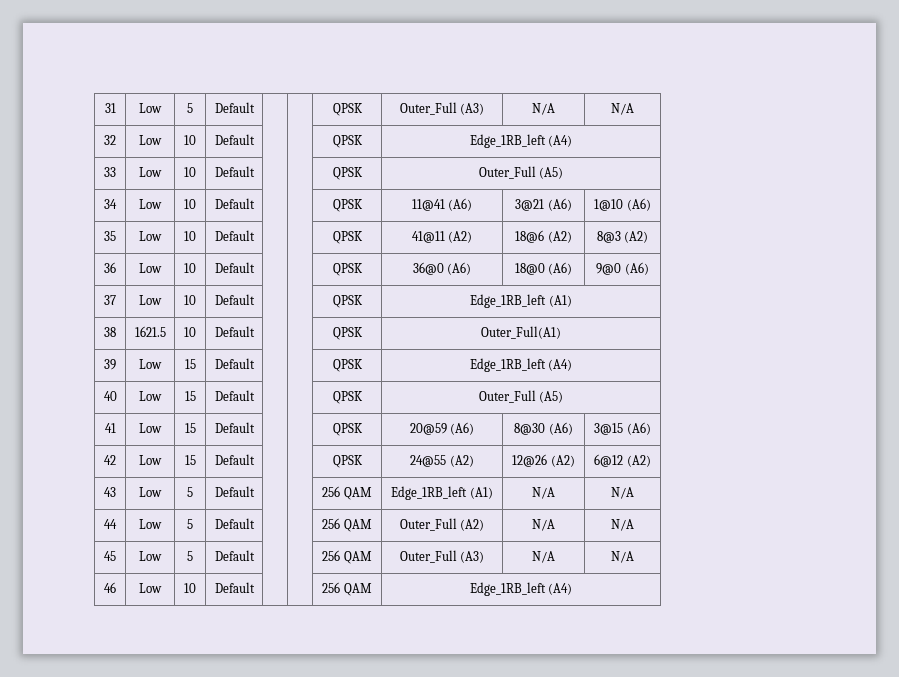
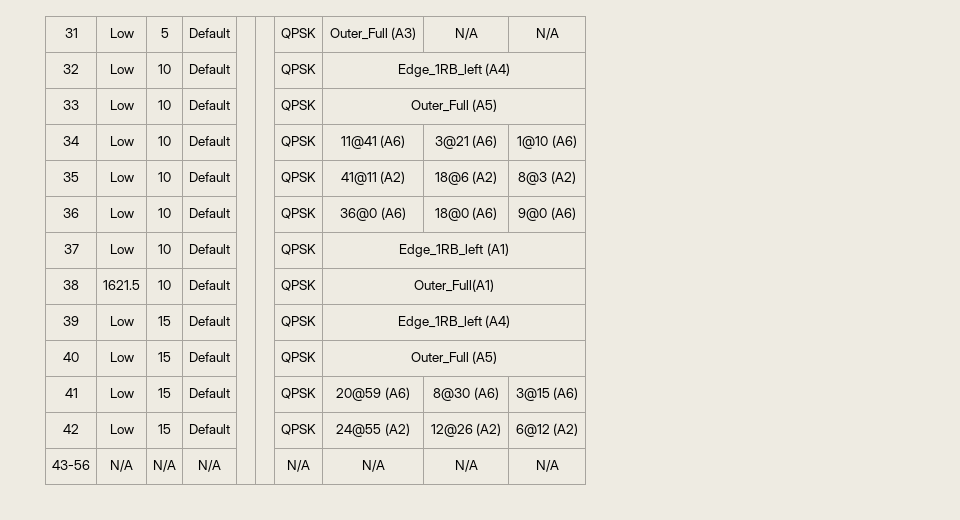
[104,487,116,497] [139,487,162,497] [187,487,193,497] [214,486,255,497] [322,486,372,500] [391,486,493,500] [532,487,555,499] [611,487,634,499] [104,519,117,529] [139,519,162,529] [187,519,193,529] [214,518,255,529] [322,518,372,532] [399,518,485,531] [532,519,555,531] [611,519,634,531] [104,551,116,561] [139,551,162,561] [187,551,193,561] [214,550,255,561] [322,550,372,564] [399,550,485,563] [532,551,555,563] [611,551,634,563] [104,582,116,593] [139,583,162,593] [184,583,196,593] [214,582,255,593] [322,582,372,596] [469,582,573,596] 43 | Low | 5 | Default | | | 256 QAM | Edge_1RB_left (A1) | N/A | N/A // 44 | Low | 5 | Default | | | 256 QAM | Outer_Full (A2) | N/A | N/A // 45 | Low | 5 | Default | | | 256 QAM | Outer_Full (A3) | N/A | N/A // 46 | Low | 10 | Default | | | 256 QAM | Edge_1RB_left (A4) -> [52,460,90,470] [110,460,133,472] [153,460,176,472] [198,460,221,472] [287,460,310,472] [361,460,385,472] [454,460,478,472] [535,460,559,472] 43-56 | N/A | N/A | N/A | | | N/A | N/A | N/A | N/A

